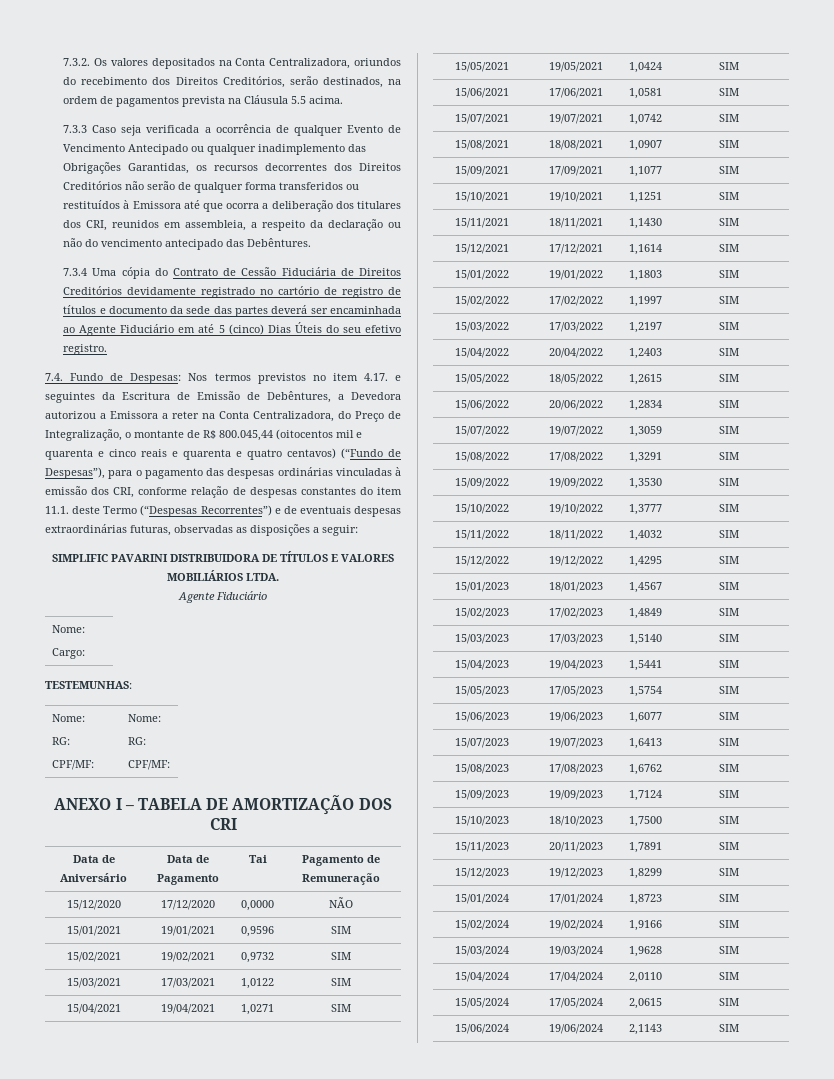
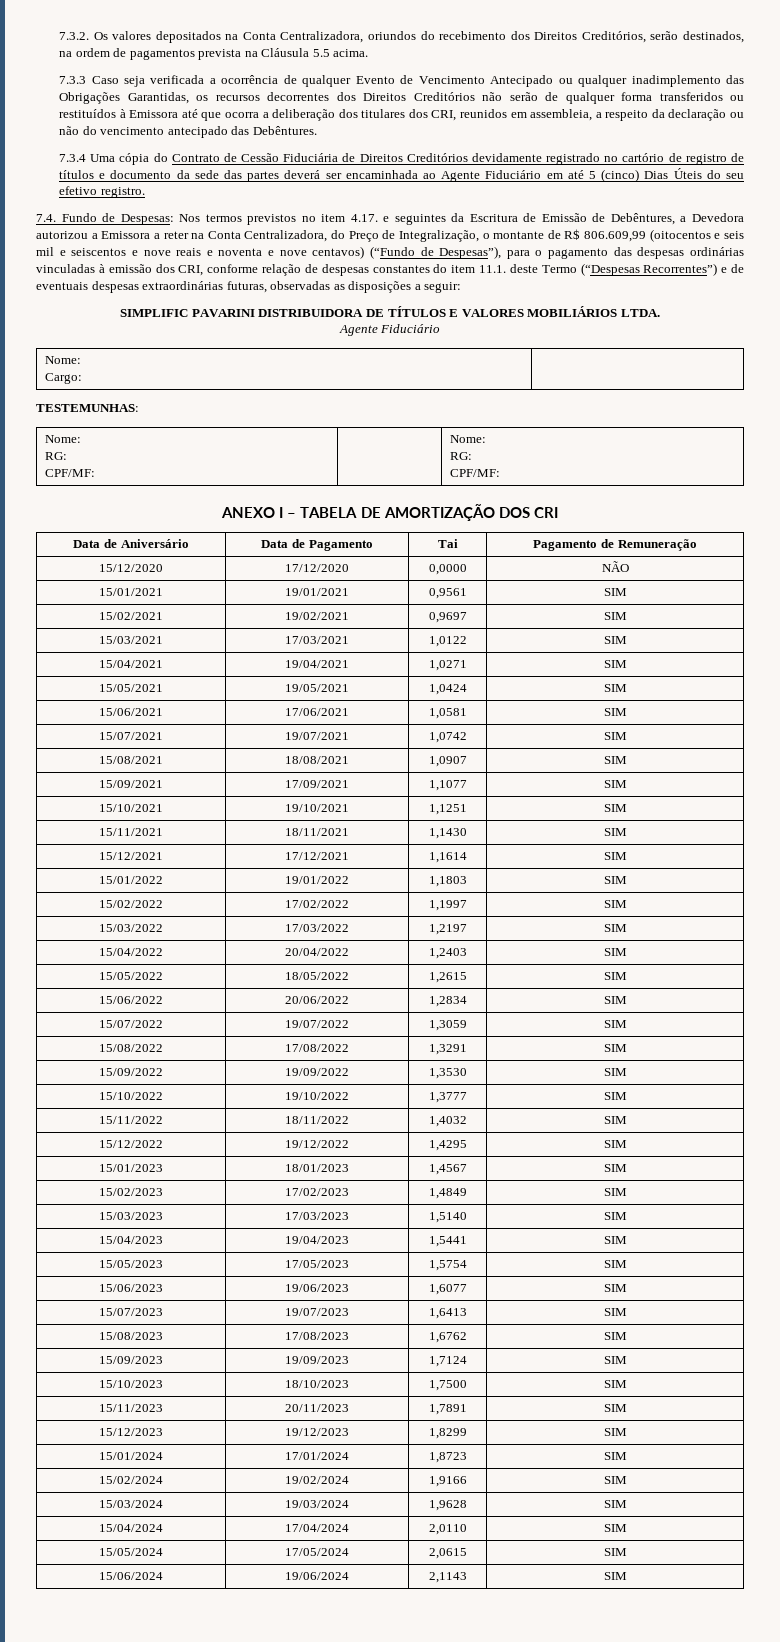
[219,429,362,441] [45,449,282,460] 800.045,44 (oitocentos mil e quarenta e cinco reais e quarenta e quatro -> [584,229,745,242] [36,247,307,256] 806.609,99 (oitocentos e seis mil e seiscentos e nove reais e noventa e nove
[241,926,274,937] 0,9596 -> [428,588,467,599] 0,9561
[241,952,274,963] 0,9732 -> [428,612,467,623] 0,9697

